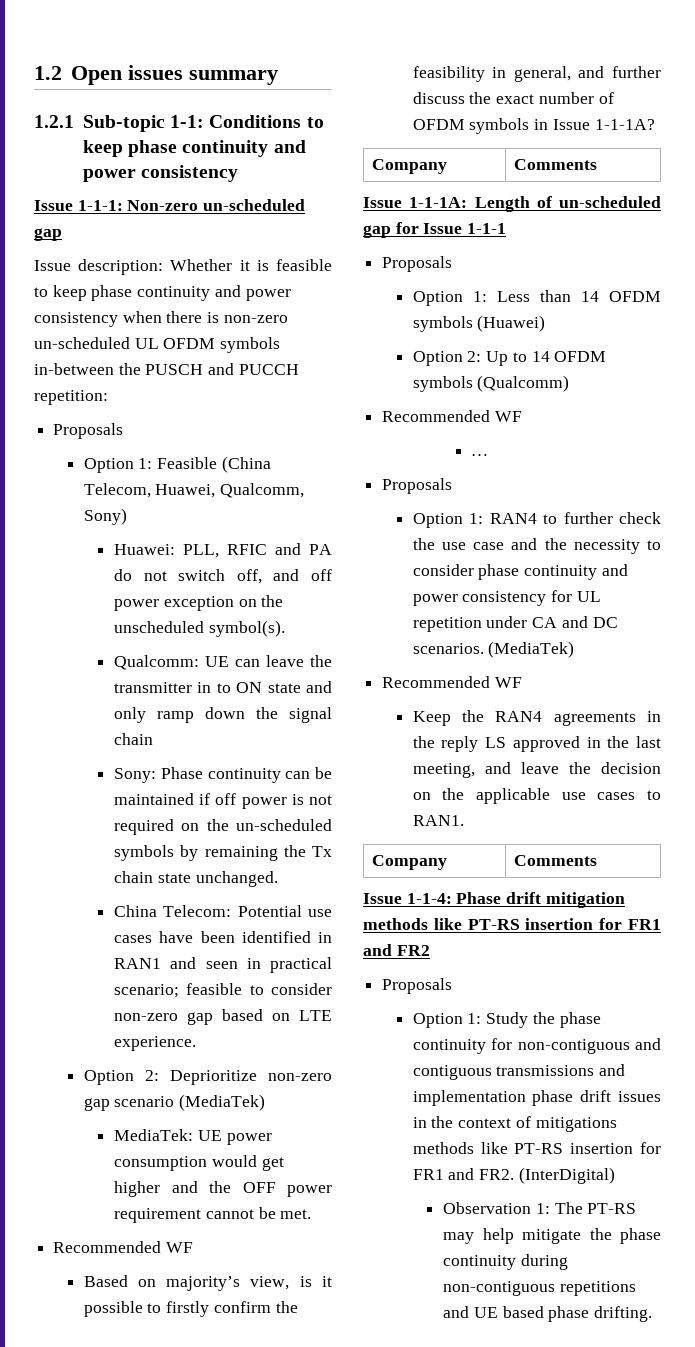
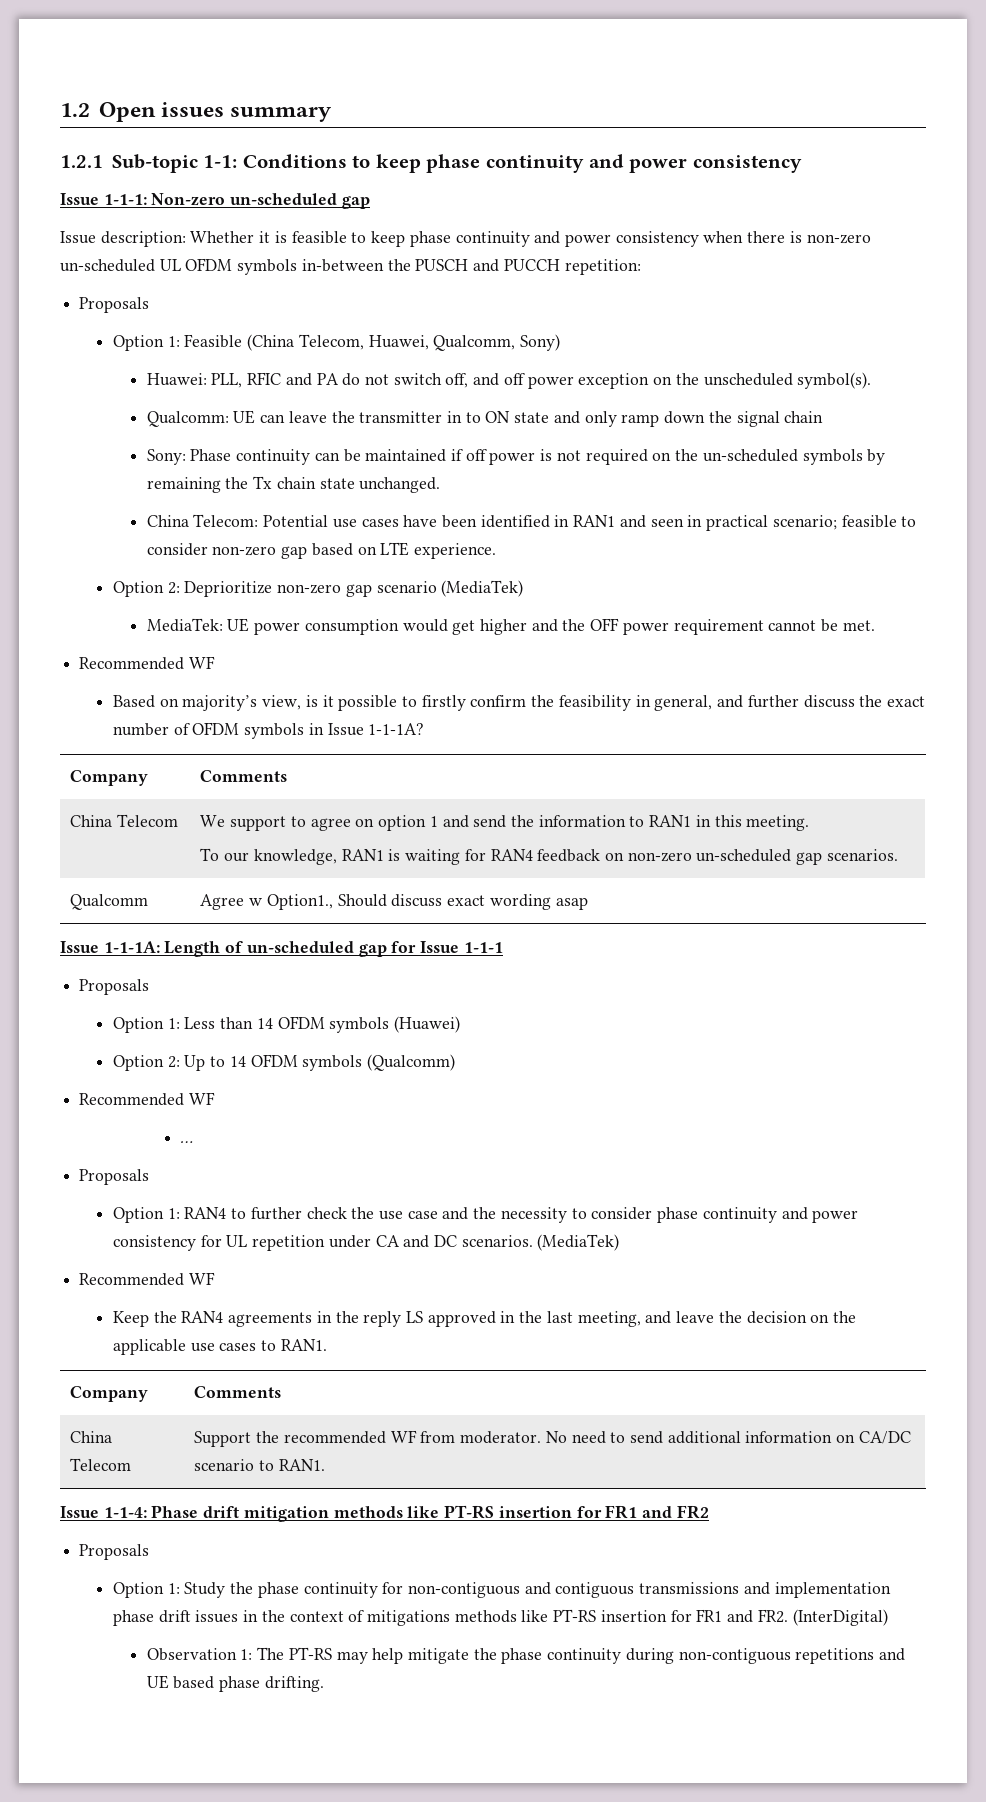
(598, 164) none -> [70,814,179,827] [200,815,810,831] [200,848,898,865] [70,894,149,910] [200,894,588,910] // China Telecom | We support to agree on option 1 and send the information to RAN1 in this meeting. // To our knowledge, RAN1 is waiting for RAN4 feedback on non-zero un-scheduled gap scenarios. // Qualcomm | Agree w Option1., Should discuss exact wording asap
(598, 860) none -> [70,1431,113,1443] [70,1458,132,1471] [194,1430,911,1447] [194,1459,325,1471] // China Telecom | Support the recommended WF from moderator. No need to send additional information on CA/DC scenario to RAN1.

